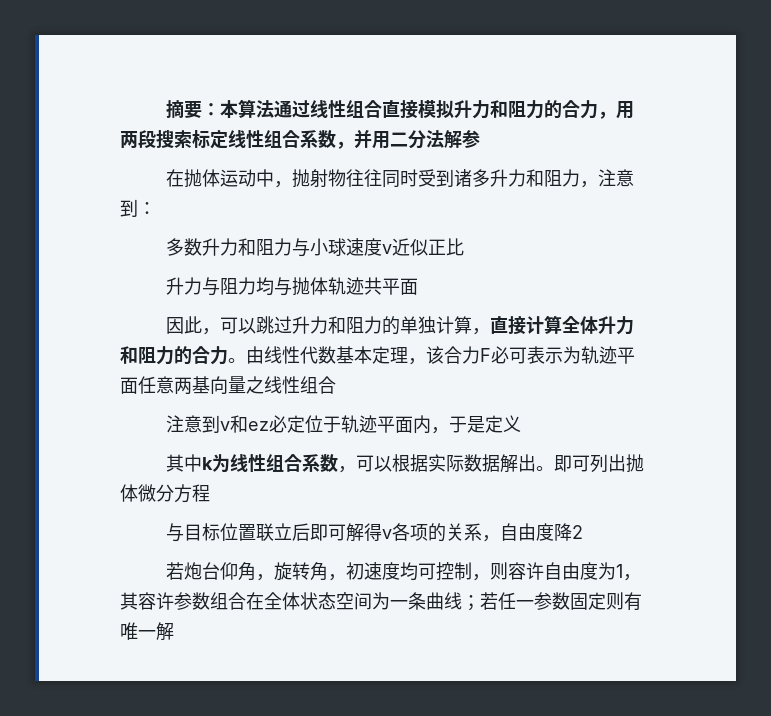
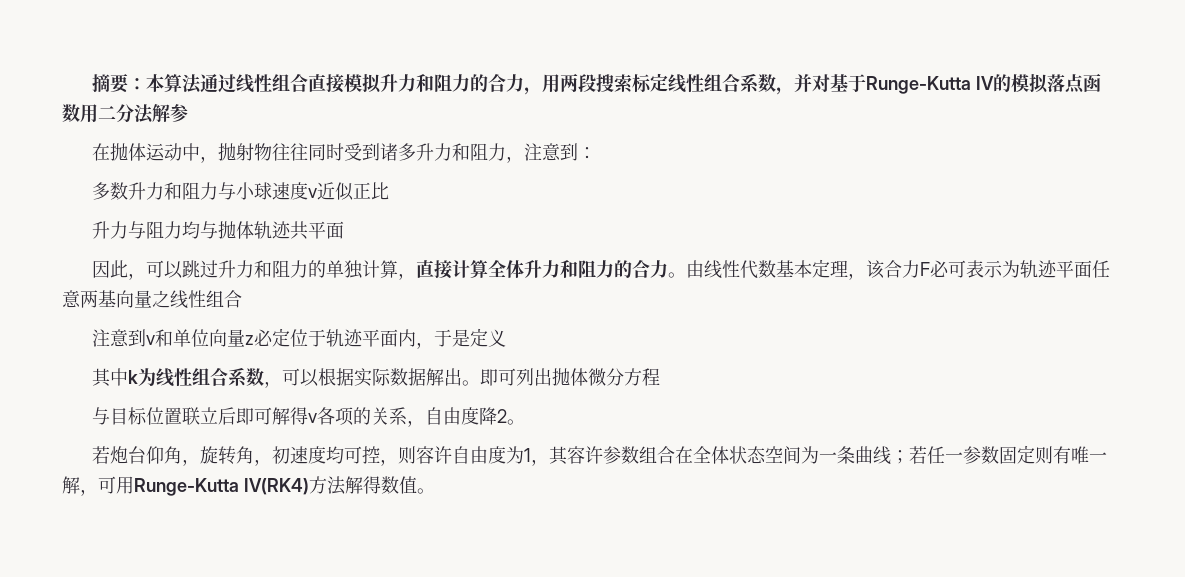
(372, 139) none -> [812,73,1102,94] [62,104,80,122] 对基于Runge-Kutta IV的模拟落点函数
[248,421,270,431] ez -> [173,329,255,347] 单位向量z
(584, 532) none -> [507,419,526,425] 。
[454,562,473,580] 制 -> (381, 455) none
(174, 631) none -> [80,476,435,496] ，可用Runge-Kutta IV(RK4)方法解得数值。

